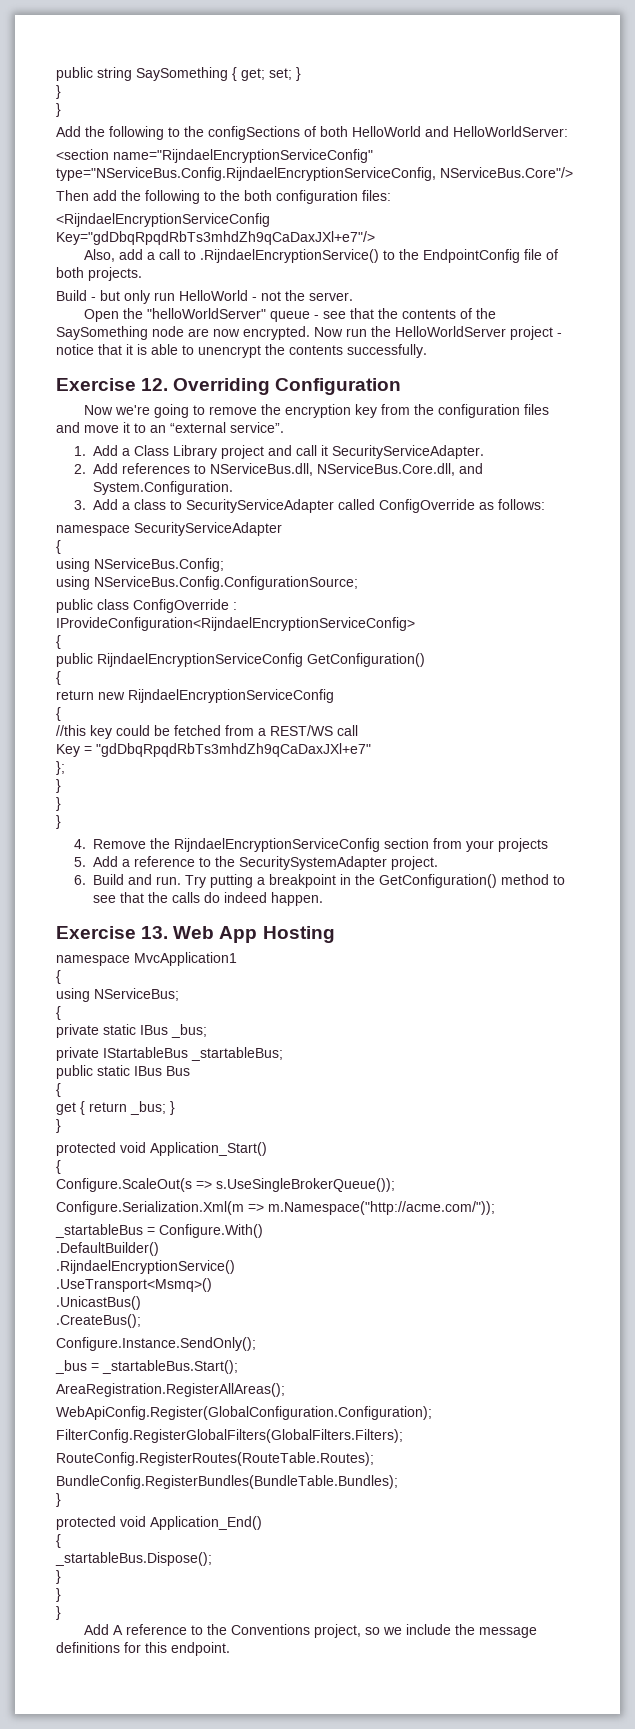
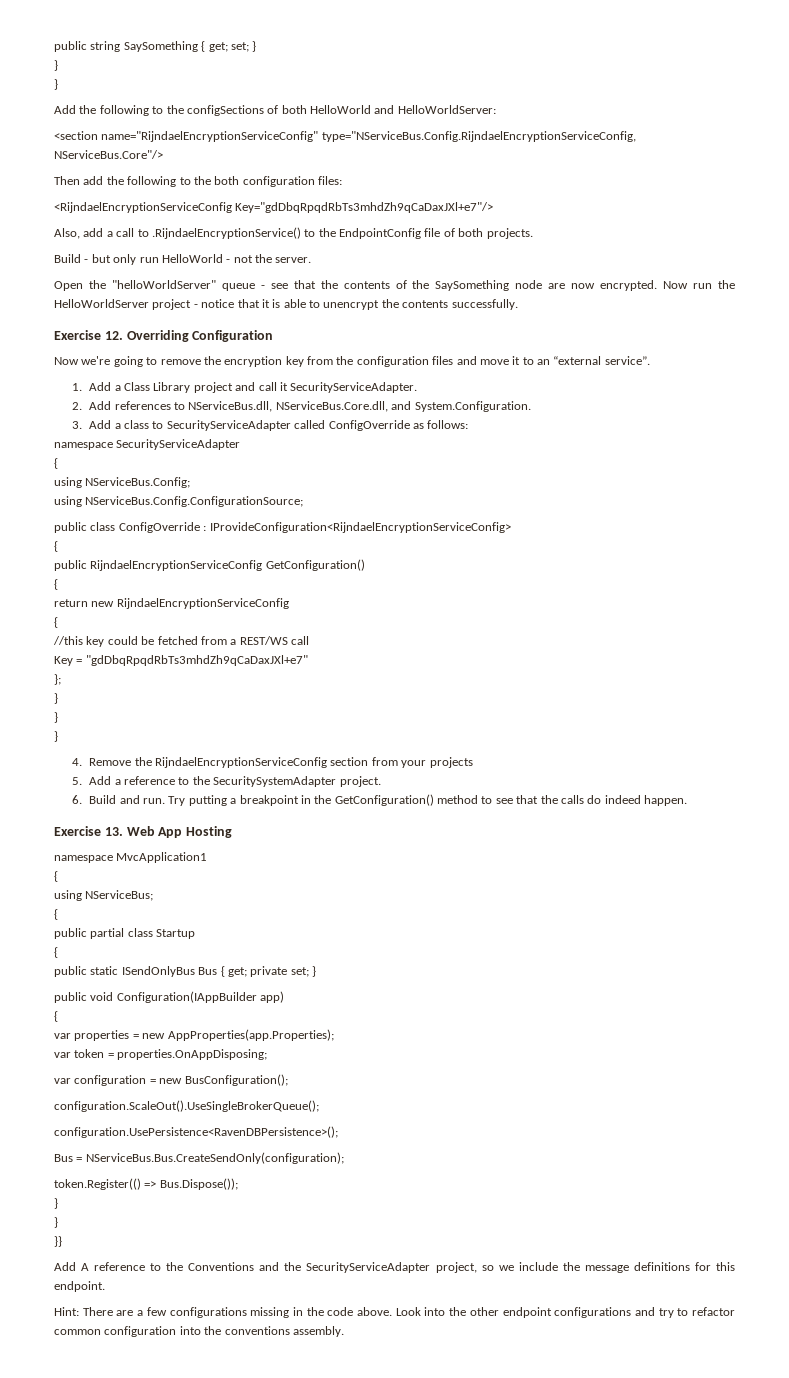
[56,1024,207,1038] [56,1047,283,1061] private static IBus _bus; // private IStartableBus _startableBus; -> [54,928,196,939] [54,947,58,958] public partial class Startup // {
[134,1066,190,1076] [56,1083,61,1097] [56,1101,175,1115] [56,1119,61,1133] [56,1142,267,1156] [56,1160,61,1174] [56,1178,395,1192] [56,1201,495,1215] [55,1224,263,1238] [56,1242,159,1256] [56,1260,235,1274] [56,1278,212,1292] [56,1296,141,1310] [56,1314,141,1328] [56,1337,256,1351] [55,1360,238,1374] [56,1383,285,1397] [56,1406,432,1420] [56,1429,403,1443] [56,1452,374,1466] [56,1475,398,1489] [56,1493,61,1507] [56,1516,262,1530] [56,1534,61,1548] [55,1552,212,1566] [56,1570,61,1584] [56,1588,61,1602] [56,1606,61,1620] IBus Bus // { // get { return _bus; } // } // protected void Application_Start() // { // Configure.ScaleOut(s => s.UseSingleBrokerQueue()); // Configure.Serialization.Xml(m => m.Namespace("http://acme.com/")); // _startableBus = Configure.With() // .DefaultBuilder() // .RijndaelEncryptionService() // .UseTransport<Msmq>() // .UnicastBus() // .CreateBus(); // Configure.Instance.SendOnly(); // _bus = _startableBus.Start(); // AreaRegistration.RegisterAllAreas(); // WebApiConfig.Register(GlobalConfiguration.Configuration); // FilterConfig.RegisterGlobalFilters(GlobalFilters.Filters); // RouteConfig.RegisterRoutes(RouteTable.Routes); // BundleConfig.RegisterBundles(BundleTable.Bundles); // } // protected void Application_End() // { // _startableBus.Dispose(); // } // } // } -> [121,966,316,977] [54,991,285,1003] [54,1011,58,1022] [54,1029,334,1041] [54,1049,268,1060] [54,1074,288,1086] [54,1100,319,1112] [54,1126,338,1138] [54,1152,344,1164] [54,1178,238,1190] [54,1198,58,1209] [54,1217,58,1228] [54,1236,62,1247] ISendOnlyBus Bus { get; private set; } // public void Configuration(IAppBuilder app) // { // var properties = new AppProperties(app.Properties); // var token = properties.OnAppDisposing; // var configuration = new BusConfiguration(); // configuration.ScaleOut().UseSingleBrokerQueue(); // configuration.UsePersistence<RavenDBPersistence>(); // Bus = NServiceBus.Bus.CreateSendOnly(configuration); // token.Register(() => Bus.Dispose()); // } // } // }}
(311, 1629) none -> [259,1262,431,1273] and the SecurityServiceAdapter
(230, 1649) none -> [54,1307,735,1318] [54,1326,344,1337] // Hint: There are a few configurations missing in the code above. Look into the other endpoint configurations and try to refactor common configuration into the conventions assembly.

